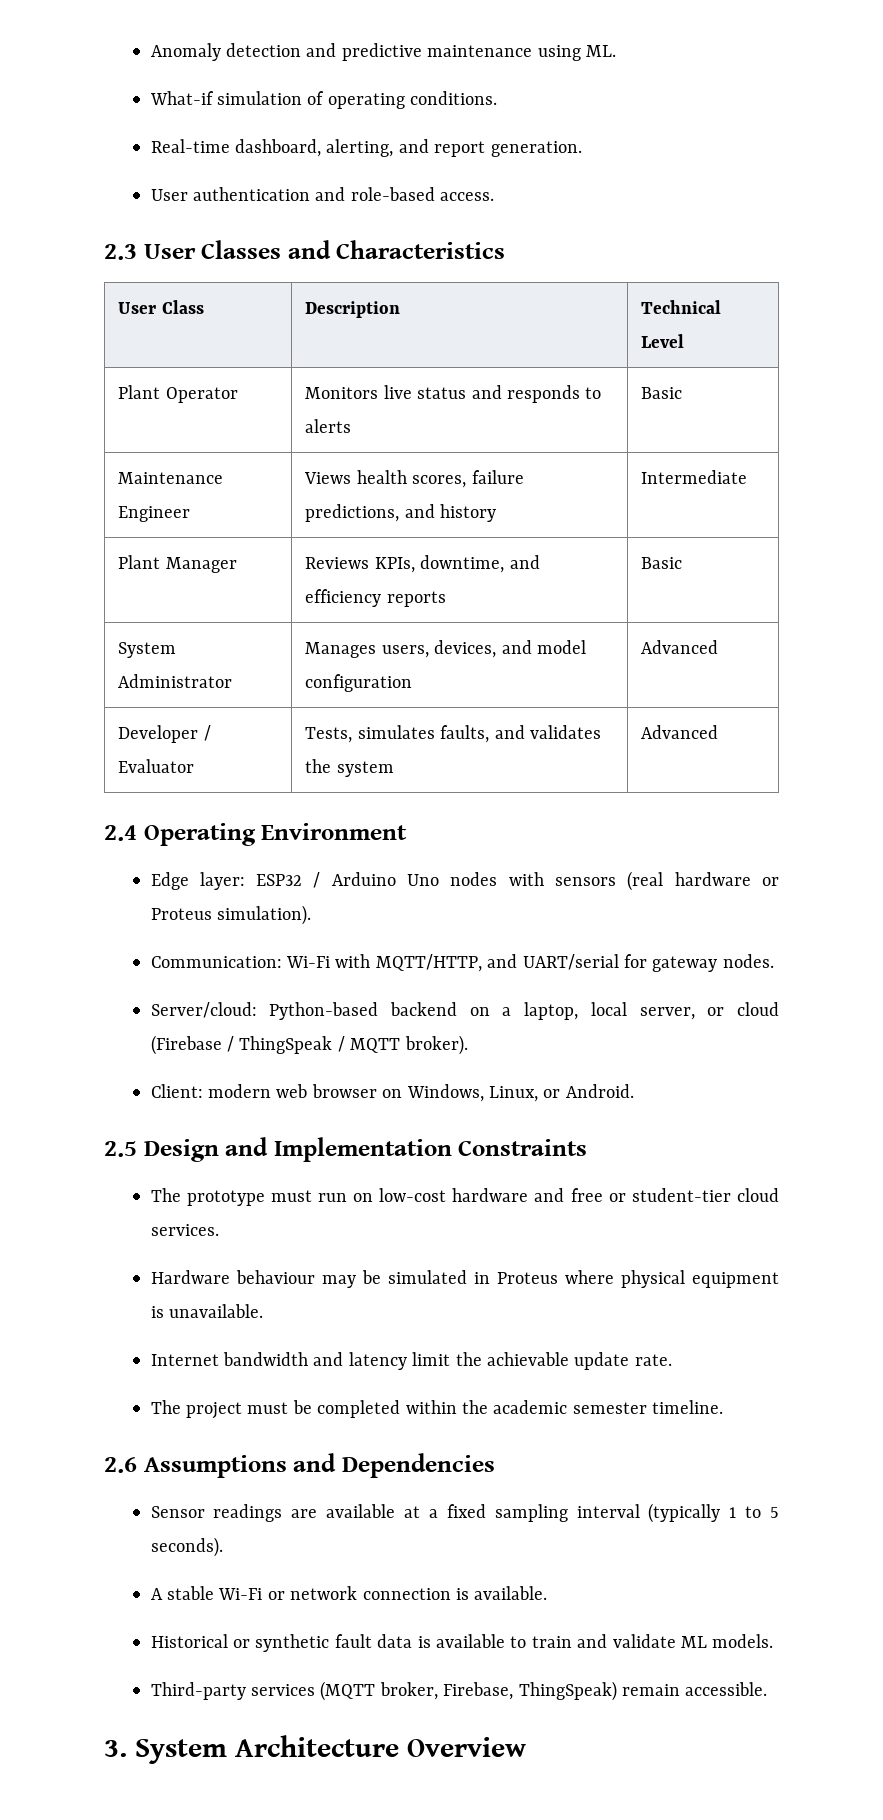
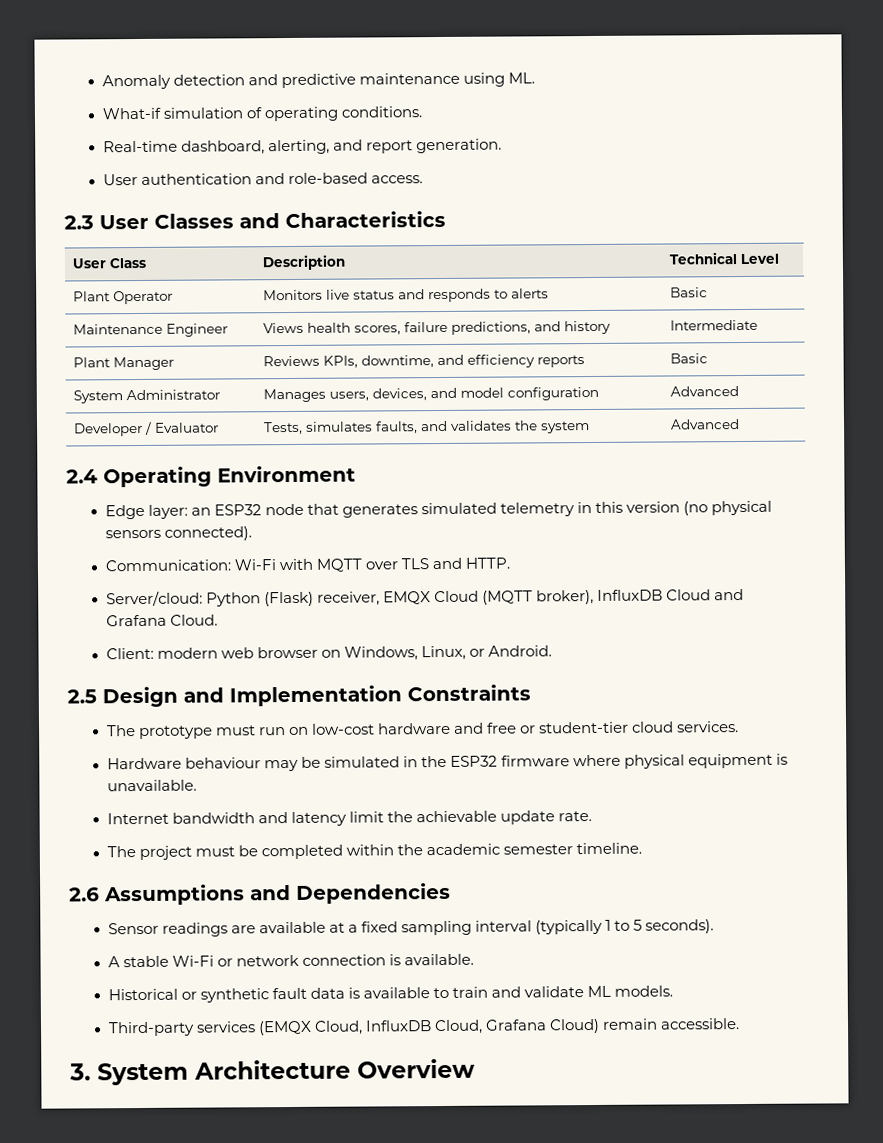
[256,871,779,891] [150,905,311,925] [150,954,774,972] [150,1002,780,1020] [150,1035,468,1055] ESP32 / Arduino Uno nodes with sensors (real hardware or Proteus simulation). // Communication: Wi-Fi with MQTT/HTTP, and UART/serial for gateway nodes. // Server/cloud: Python-based backend on a laptop, local server, or cloud (Firebase / ThingSpeak / MQTT broker). -> [190,500,773,518] [104,526,252,541] [104,557,511,572] [105,588,745,607] [105,614,218,627] an ESP32 node that generates simulated telemetry in this version (no physical sensors connected). // Communication: Wi-Fi with MQTT over TLS and HTTP. // Server/cloud: Python (Flask) receiver, EMQX Cloud (MQTT broker), InfluxDB Cloud and Grafana Cloud.
[496,1272,558,1284] Proteus -> [421,755,571,768] the ESP32 firmware
[320,1681,617,1701] (MQTT broker, Firebase, ThingSpeak) -> [257,1018,601,1036] (EMQX Cloud, InfluxDB Cloud, Grafana Cloud)

